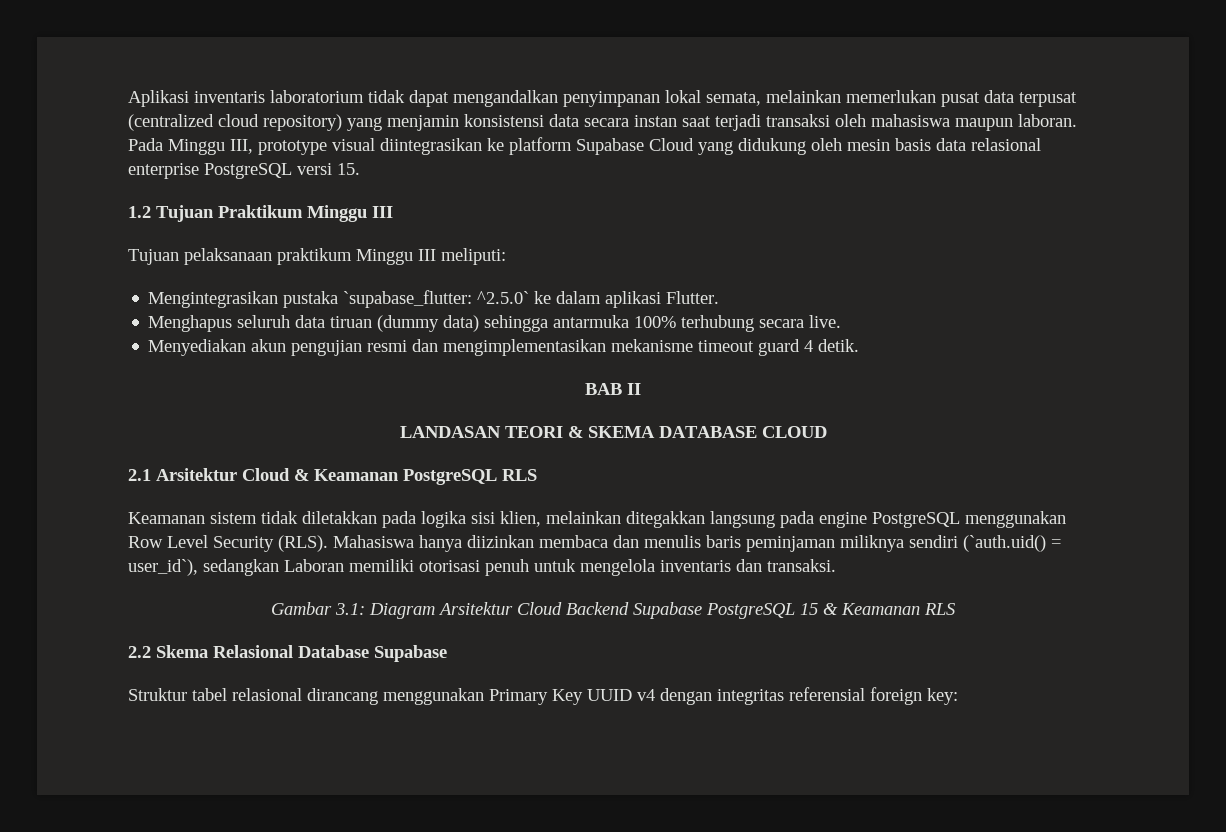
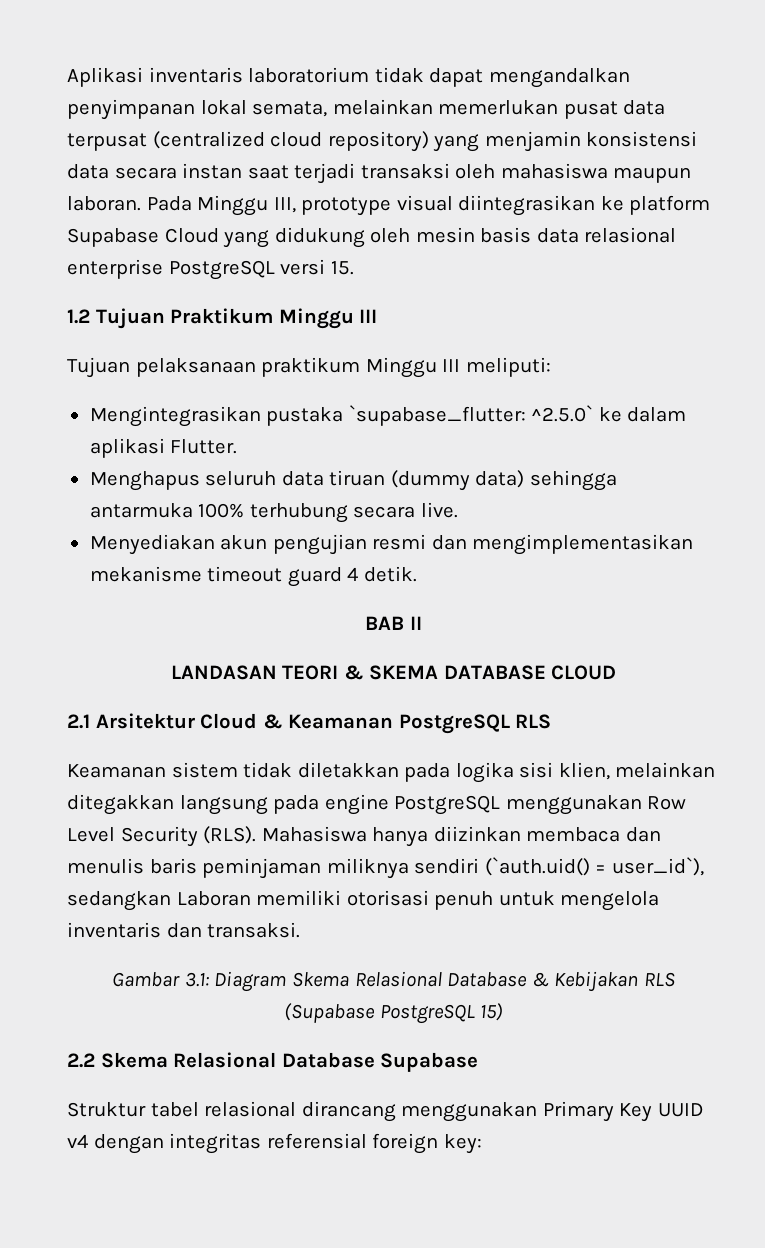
[438,602,955,619] Arsitektur Cloud Backend Supabase PostgreSQL 15 & Keamanan RLS -> [291,971,675,992] [283,1003,504,1024] Skema Relasional Database & Kebijakan RLS (Supabase PostgreSQL 15)

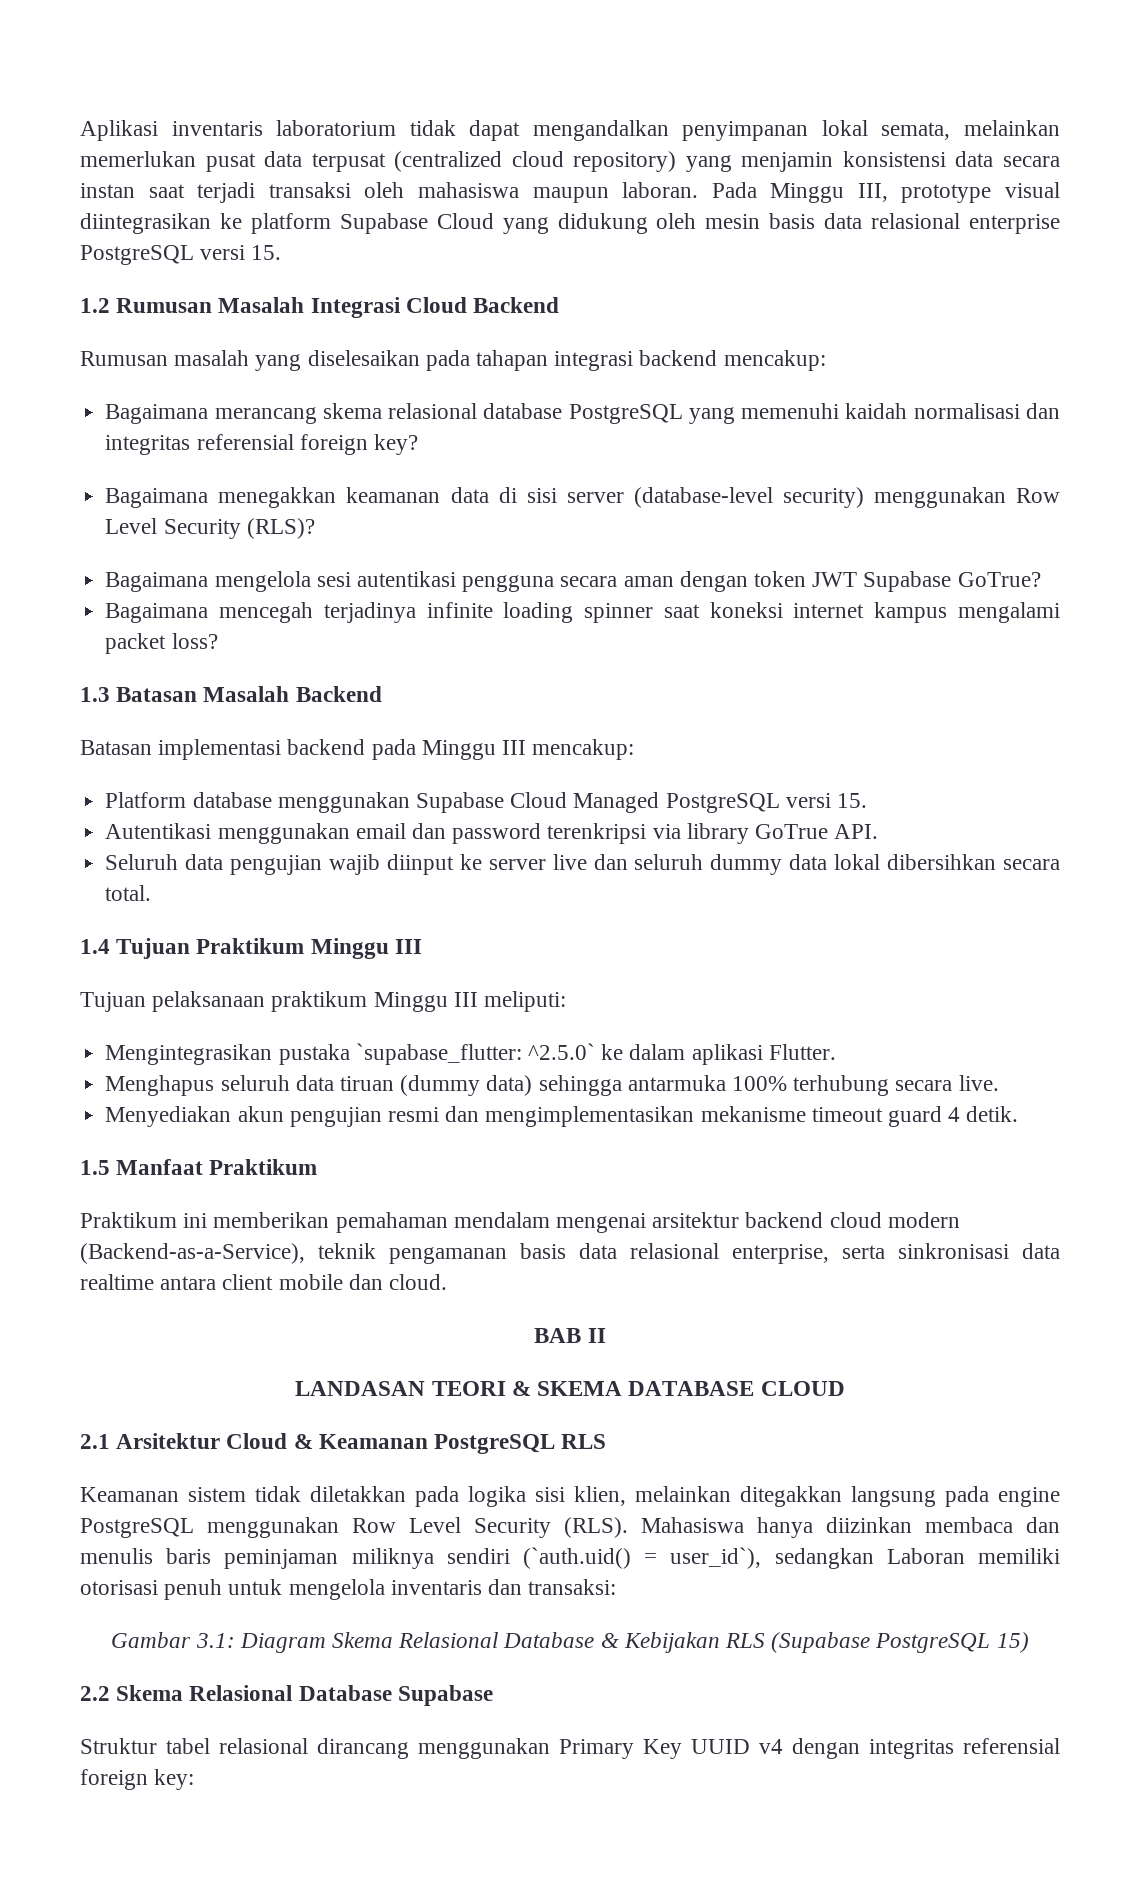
(90, 316) none -> [116,297,560,318] [80,350,826,371] [105,403,1060,424] [105,434,418,455] [105,487,1061,508] [105,518,315,539] [105,571,1041,592] [105,602,1060,623] [105,633,218,654] [80,686,382,702] [80,739,635,760] [105,792,867,813] [105,823,879,844] [105,854,1060,875] [105,885,152,901] [80,939,110,954] Rumusan Masalah Integrasi Cloud Backend // Rumusan masalah yang diselesaikan pada tahapan integrasi backend mencakup: // Bagaimana merancang skema relasional database PostgreSQL yang memenuhi kaidah normalisasi dan integritas referensial foreign key? // Bagaimana menegakkan keamanan data di sisi server (database-level security) menggunakan Row Level Security (RLS)? // Bagaimana mengelola sesi autentikasi pengguna secara aman dengan token JWT Supabase GoTrue? // Bagaimana mencegah terjadinya infinite loading spinner saat koneksi internet kampus mengalami packet loss? // 1.3 Batasan Masalah Backend // Batasan implementasi backend pada Minggu III mencakup: // Platform database menggunakan Supabase Cloud Managed PostgreSQL versi 15. // Autentikasi menggunakan email dan password terenkripsi via library GoTrue API. // Seluruh data pengujian wajib diinput ke server live dan seluruh dummy data lokal dibersihkan secara total. // 1.4
(417, 574) none -> [80,1159,318,1175] [80,1212,960,1233] [80,1243,1060,1264] [80,1274,448,1290] // 1.5 Manfaat Praktikum // Praktikum ini memberikan pemahaman mendalam mengenai arsitektur backend cloud modern (Backend-as-a-Service), teknik pengamanan basis data relasional enterprise, serta sinkronisasi data realtime antara client mobile dan cloud.
[207,922,301,938] transaksi. -> [528,1579,617,1595] transaksi:

